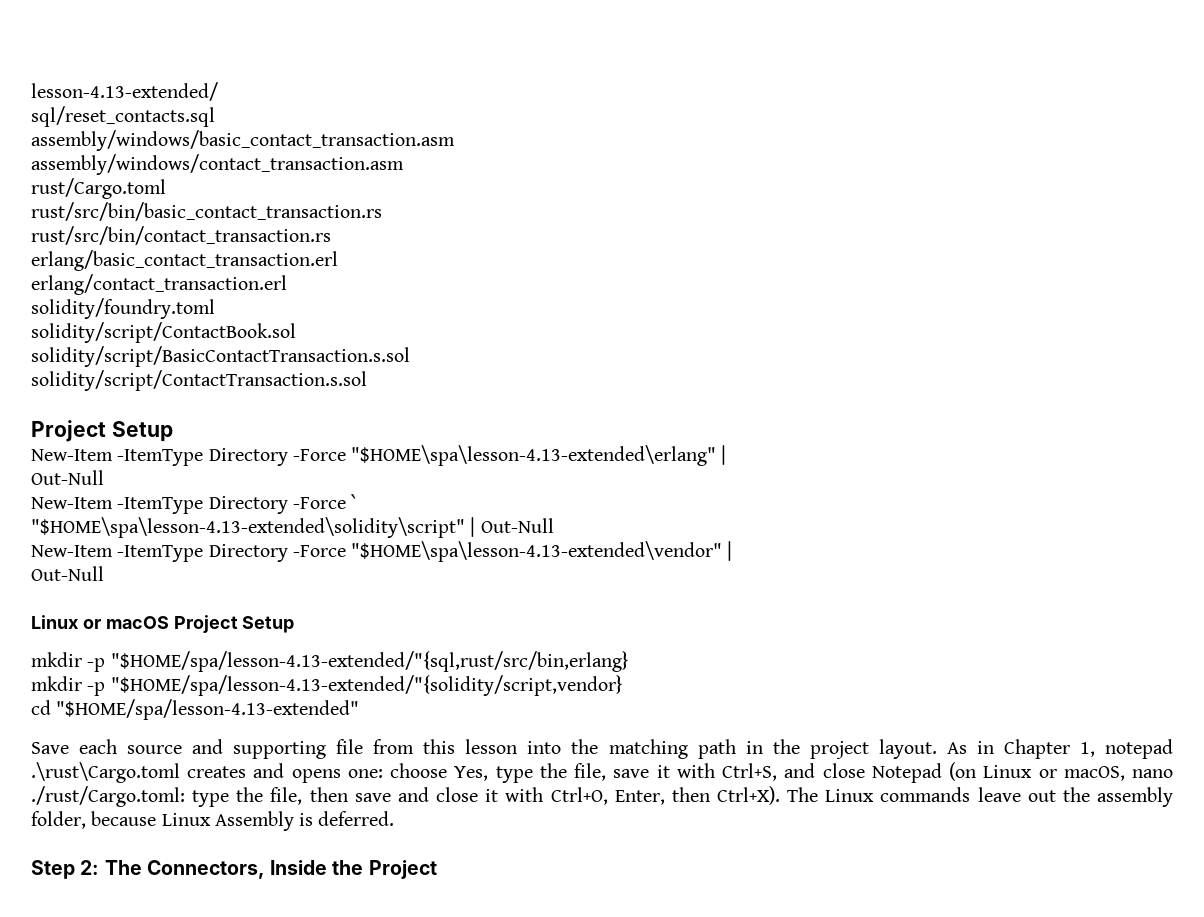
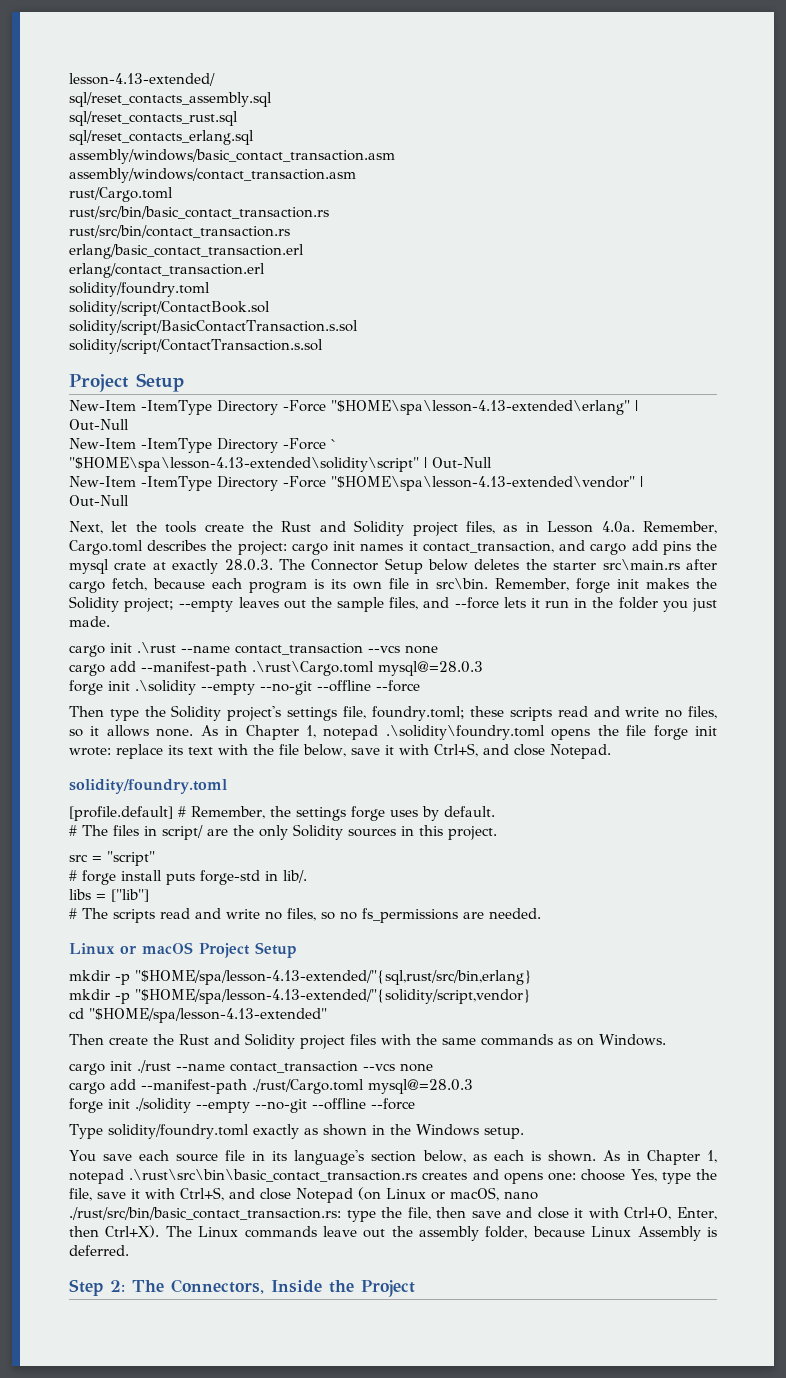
[31,106,215,127] sql/reset_contacts.sql -> [69,92,272,107] [69,111,238,126] [69,130,254,145] sql/reset_contacts_assembly.sql // sql/reset_contacts_rust.sql // sql/reset_contacts_erlang.sql
(104, 573) none -> [69,520,717,536] [69,540,718,555] [69,558,717,574] [69,578,717,593] [69,596,717,612] [69,616,110,627] [69,642,438,657] [69,661,483,676] [69,680,420,695] [69,705,717,721] [69,725,717,740] [69,743,611,759] [69,779,227,794] [69,806,495,821] [69,824,497,840] [69,851,155,866] [69,870,307,885] [69,889,149,902] [69,908,541,923] // Next, let the tools create the Rust and Solidity project files, as in Lesson 4.0a. Remember, Cargo.toml describes the project: cargo init names it contact_transaction, and cargo add pins the mysql crate at exactly 28.0.3. The Connector Setup below deletes the starter src\main.rs after cargo fetch, because each program is its own file in src\bin. Remember, forge init makes the Solidity project; --empty leaves out the sample files, and --force lets it run in the folder you just made. // cargo init .\rust --name contact_transaction --vcs none // cargo add --manifest-path .\rust\Cargo.toml mysql@=28.0.3 // forge init .\solidity --empty --no-git --offline --force // Then type the Solidity project's settings file, foundry.toml; these scripts read and write no files, so it allows none. As in Chapter 1, notepad .\solidity\foundry.toml opens the file forge init wrote: replace its text with the file below, save it with Ctrl+S, and close Notepad. // solidity/foundry.toml // [profile.default] # Remember, the settings forge uses by default. // # The files in script/ are the only Solidity sources in this project. // src = "script" // # forge install puts forge-std in lib/. // libs = ["lib"] // # The scripts read and write no files, so no fs_permissions are needed.
[31,739,1173,759] [31,762,180,783] Save each source and supporting file from this lesson into the matching path in the project layout. As in Chapter 1, notepad .\rust\Cargo.toml -> [69,1033,666,1049] [69,1060,433,1075] [69,1079,473,1094] [69,1098,415,1113] [69,1124,524,1139] [69,1150,717,1165] [69,1169,418,1184] Then create the Rust and Solidity project files with the same commands as on Windows. // cargo init ./rust --name contact_transaction --vcs none // cargo add --manifest-path ./rust/Cargo.toml mysql@=28.0.3 // forge init ./solidity --empty --no-git --offline --force // Type solidity/foundry.toml exactly as shown in the Windows setup. // You save each source file in its language's section below, as each is shown. As in Chapter 1, notepad .\rust\src\bin\basic_contact_transaction.rs
[31,786,185,807] ./rust/Cargo.toml: -> [69,1207,341,1220] ./rust/src/bin/basic_contact_transaction.rs:

